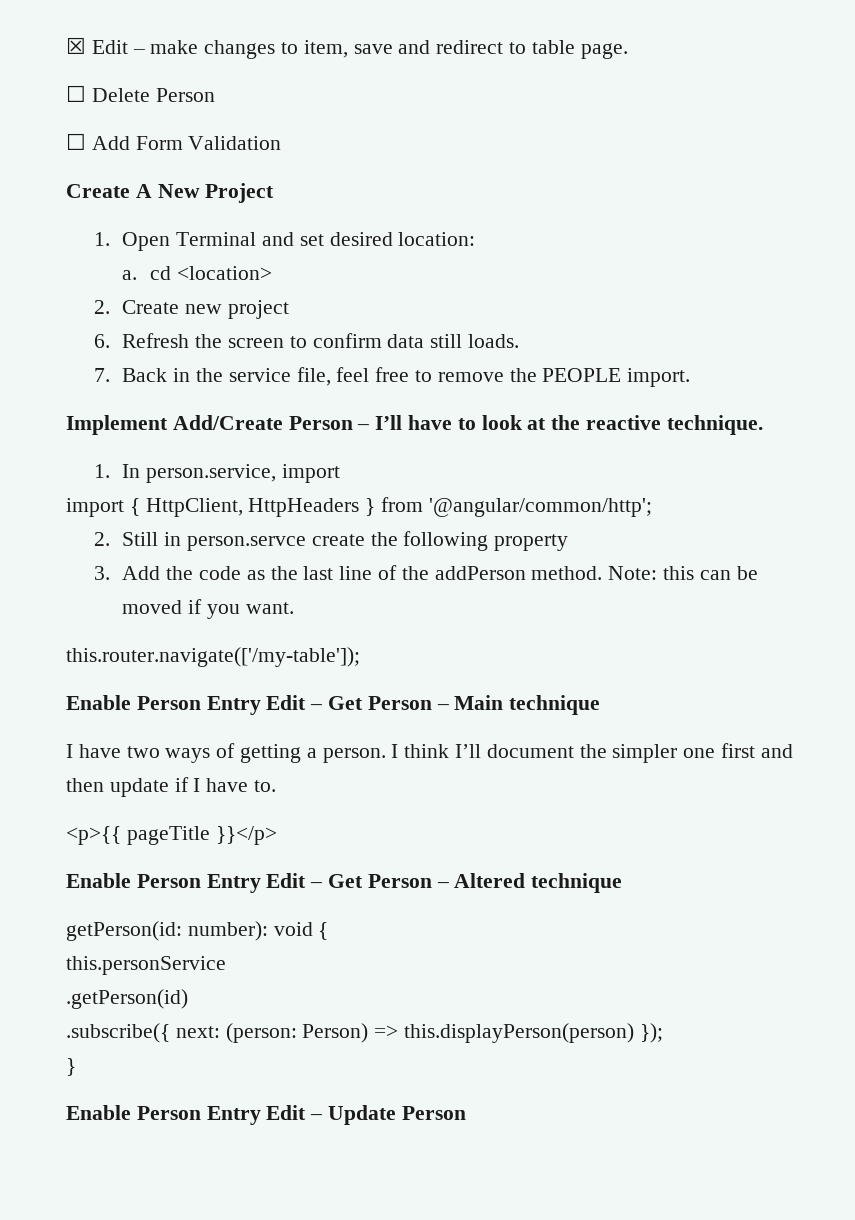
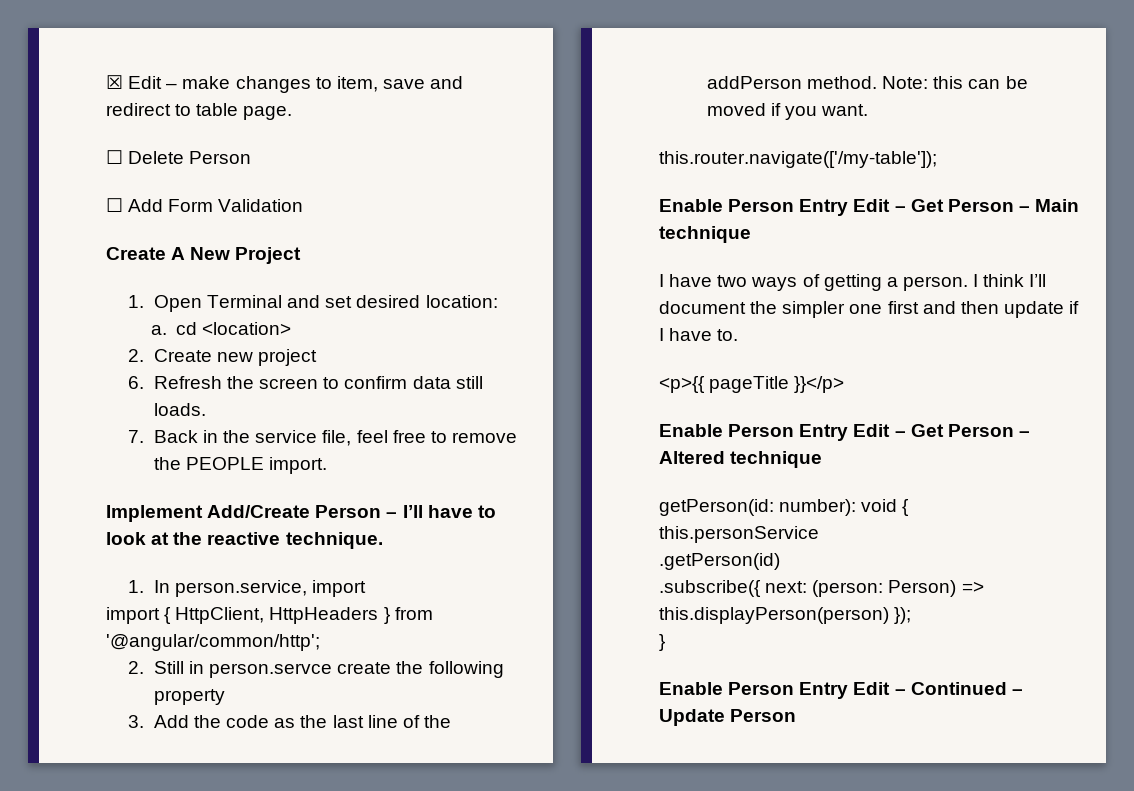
(323, 1117) none -> [910,682,1023,695] Continued –

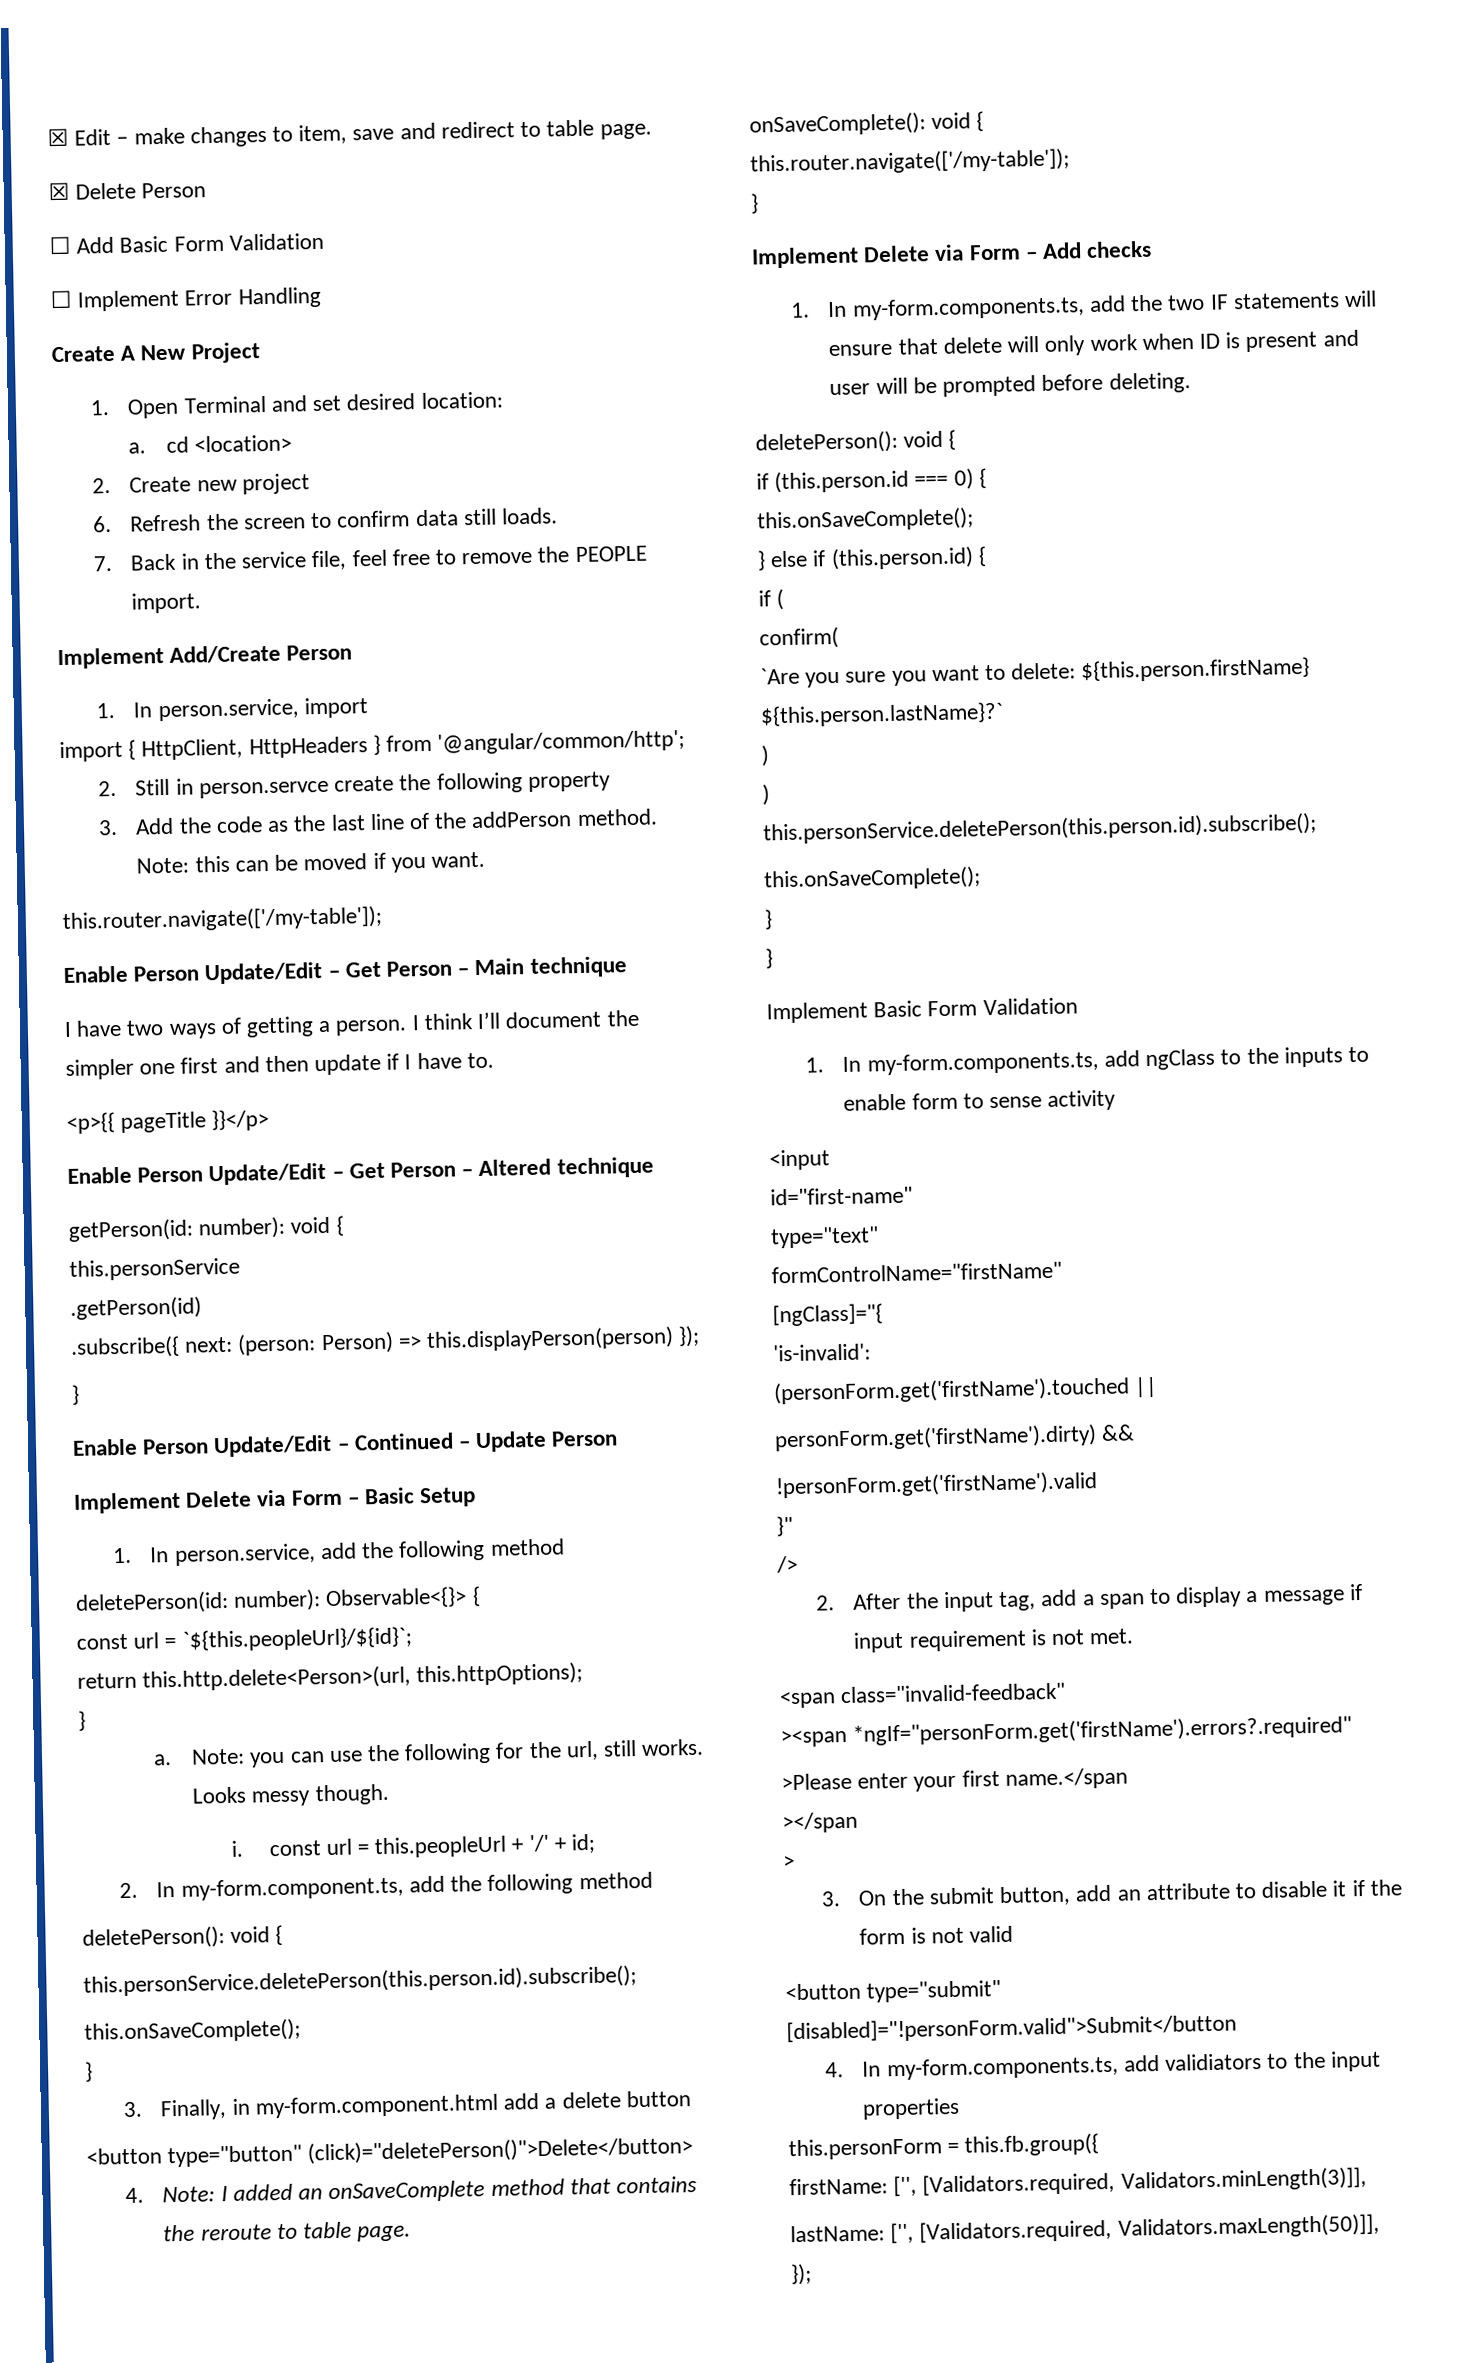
[106,150,123,164] ☐ -> [48,182,70,201] ☒
[168,199,304,212] Form Validation -> [119,232,324,253] [50,286,321,312] Basic Form Validation // ☐ Implement Error Handling
[386,505,496,518] [106,532,383,549] – I’ll have to look at the reactive technique. -> (353, 652) none
[799,199,891,216] Entry Edit -> [204,961,324,985] Update/Edit
[799,424,891,441] Entry Edit -> [208,1162,327,1186] Update/Edit
[799,682,891,699] Entry Edit -> [213,1434,333,1458] Update/Edit
(797, 715) none -> [73,1487,477,1514] [111,1538,565,1566] [75,1586,481,1615] [76,1626,412,1652] [77,1662,584,1692] [78,1710,86,1731] [153,1738,705,1768] [192,1783,389,1807] [230,1833,596,1859] [118,1871,653,1901] [82,1924,284,1950] [83,1965,637,1997] [84,2018,301,2044] [84,2061,93,2082] [122,2090,691,2121] [86,2136,694,2168] [124,2175,697,2204] [163,2221,412,2242] [749,111,985,137] [750,148,1070,176] [750,193,759,214] [751,240,1153,269] [789,290,1377,321] [828,329,1359,357] [829,372,1191,397] [755,429,957,455] [756,468,987,494] [757,507,974,533] [757,546,987,571] [758,588,785,611] [759,626,839,650] [760,656,1311,688] [760,701,1004,728] [761,745,769,767] [762,784,770,806] [763,812,1317,845] [763,866,981,892] [764,909,773,930] [765,948,773,969] [766,997,1078,1024] [804,1046,1369,1076] [843,1089,1117,1111] [769,1149,830,1171] [770,1186,913,1206] [770,1226,879,1249] [771,1261,1062,1284] [772,1303,883,1327] [773,1343,871,1362] [773,1376,1159,1405] [774,1424,1136,1452] [775,1471,1098,1499] [776,1515,793,1537] [776,1555,798,1574] [815,1583,1363,1613] [853,1628,1135,1653] [779,1682,1067,1709] [780,1715,1353,1748] [781,1767,1128,1792] [782,1811,858,1834] [783,1855,795,1869] [820,1879,1402,1907] [859,1925,1014,1945] [785,1980,1002,2003] [786,2013,1237,2044] [824,2050,1381,2081] [862,2097,961,2120] [788,2133,1100,2161] [789,2167,1367,2197] [790,2213,1380,2244] [790,2263,812,2286] // Implement Delete via Form – Basic Setup // 1. In person.service, add the following method // deletePerson(id: number): Observable<{}> { // const url = `${this.peopleUrl}/${id}`; // return this.http.delete<Person>(url, this.httpOptions); // } // a. Note: you can use the following for the url, still works. Looks messy though. // i. const url = this.peopleUrl + '/' + id; // 2. In my-form.component.ts, add the following method // deletePerson(): void { // this.personService.deletePerson(this.person.id).subscribe(); // this.onSaveComplete(); // } // 3. Finally, in my-form.component.html add a delete button // <button type="button" (click)="deletePerson()">Delete</button> // 4. Note: I added an onSaveComplete method that contains the reroute to table page. // onSaveComplete(): void { // this.router.navigate(['/my-table']); // } // Implement Delete via Form – Add checks // 1. In my-form.components.ts, add the two IF statements will ensure that delete will only work when ID is present and user will be prompted before deleting. // deletePerson(): void { // if (this.person.id === 0) { // this.onSaveComplete(); // } else if (this.person.id) { // if ( // confirm( // `Are you sure you want to delete: ${this.person.firstName} ${this.person.lastName}?` // ) // ) // this.personService.deletePerson(this.person.id).subscribe(); // this.onSaveComplete(); // } // } // Implement Basic Form Validation // 1. In my-form.components.ts, add ngClass to the inputs to enable form to sense activity // <input // id="first-name" // type="text" // formControlName="firstName" // [ngClass]="{ // 'is-invalid': // (personForm.get('firstName').touched || // personForm.get('firstName').dirty) && // !personForm.get('firstName').valid // }" // /> // 2. After the input tag, add a span to display a message if input requirement is not met. // <span class="invalid-feedback" // ><span *ngIf="personForm.get('firstName').errors?.required" // >Please enter your first name.</span // ></span // > // 3. On the submit button, add an attribute to disable it if the form is not valid // <button type="submit" [disabled]="!personForm.valid">Submit</button // 4. In my-form.components.ts, add validiators to the input properties // this.personForm = this.fb.group({ // firstName: ['', [Validators.required, Validators.minLength(3)]], // lastName: ['', [Validators.required, Validators.maxLength(50)]], // });

